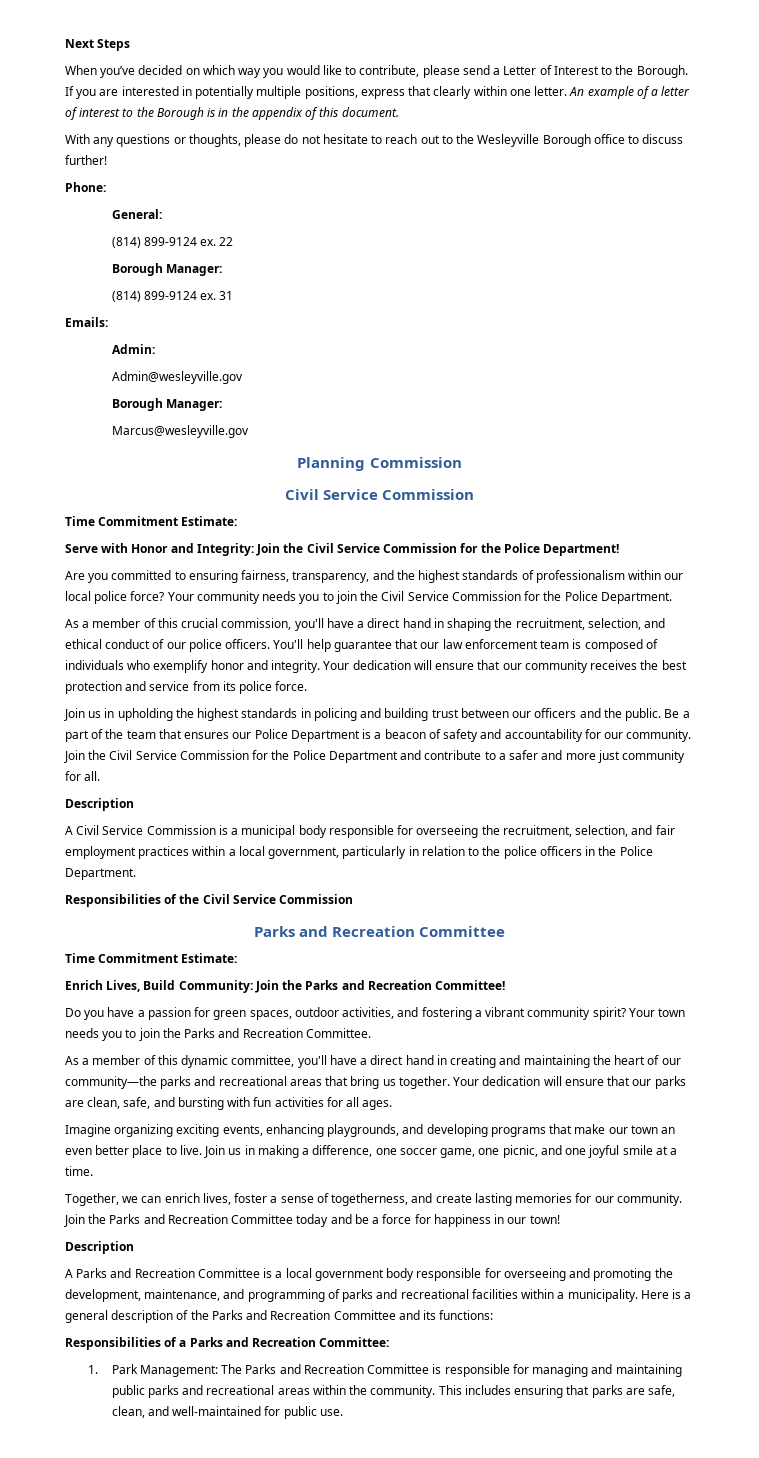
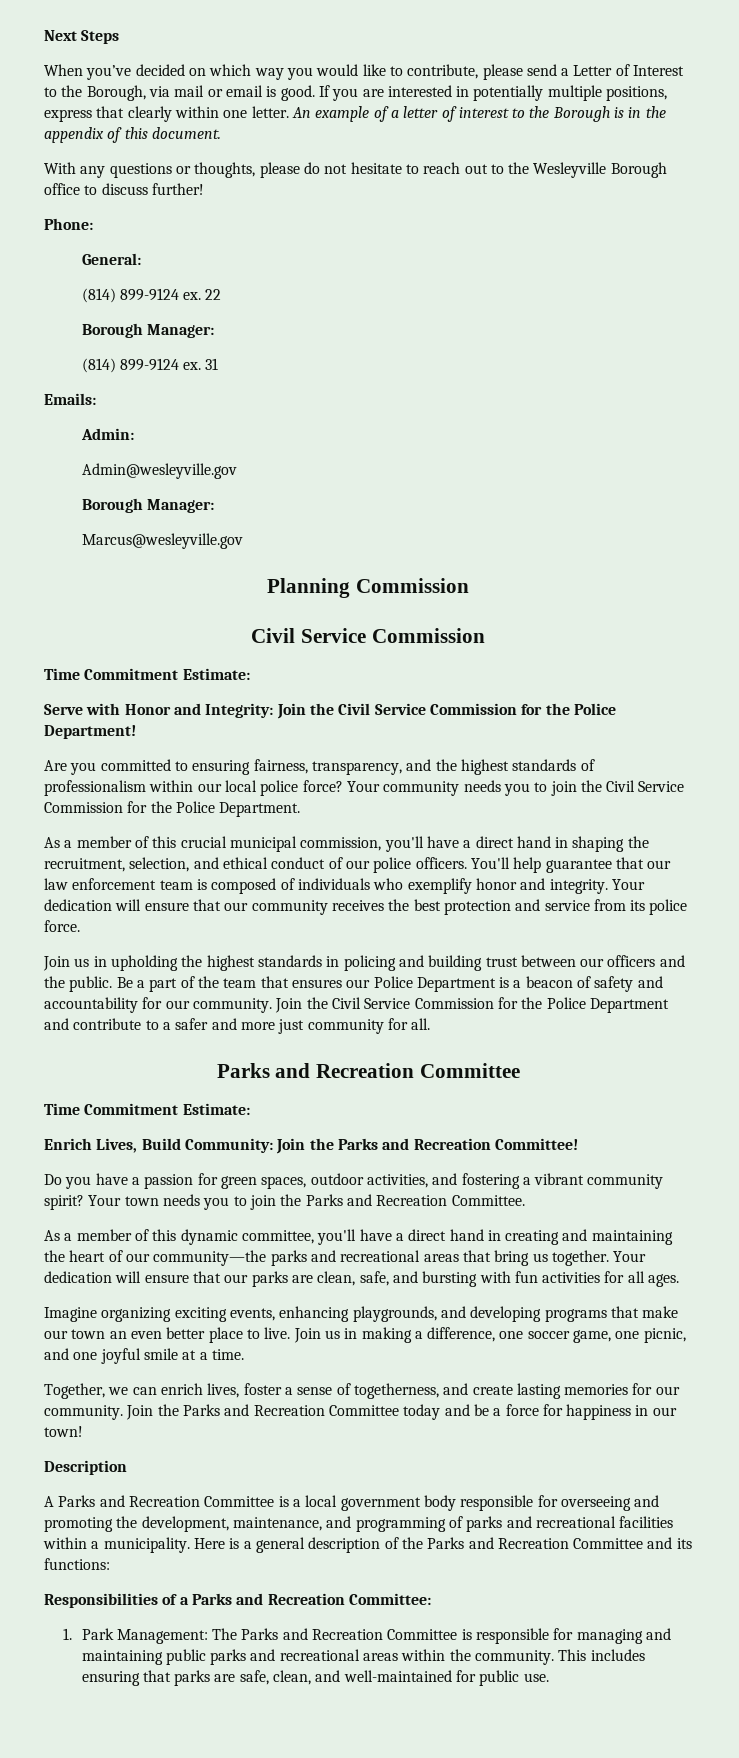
[636,65,688,78] Borough. -> [86,85,315,101] Borough, via mail or email is good.
(219, 623) none -> [229,836,297,852] municipal
[65,798,134,811] [65,825,675,838] [65,846,653,859] [65,868,136,880] [65,894,354,907] // Description // A Civil Service Commission is a municipal body responsible for overseeing the recruitment, selection, and fair employment practices within a local government, particularly in relation to the police officers in the Police Department. // Responsibilities of the Civil Service Commission -> (431, 1024) none

